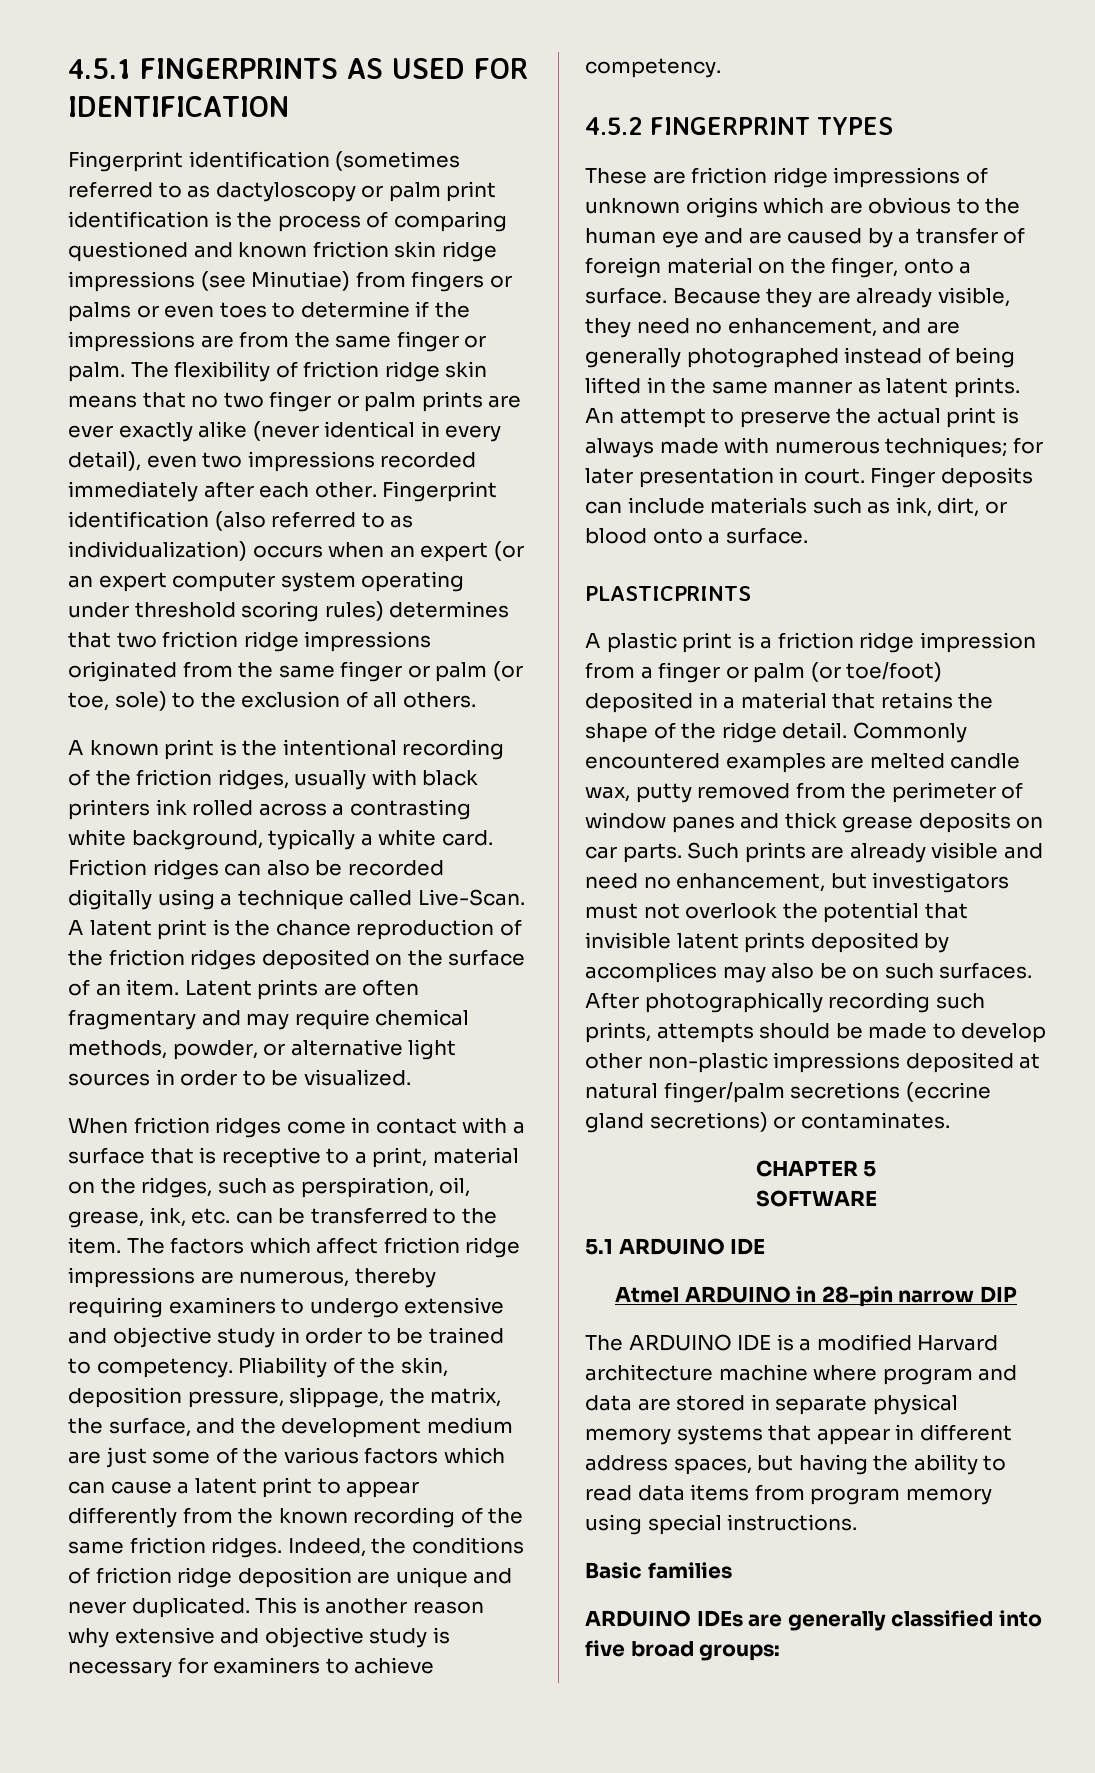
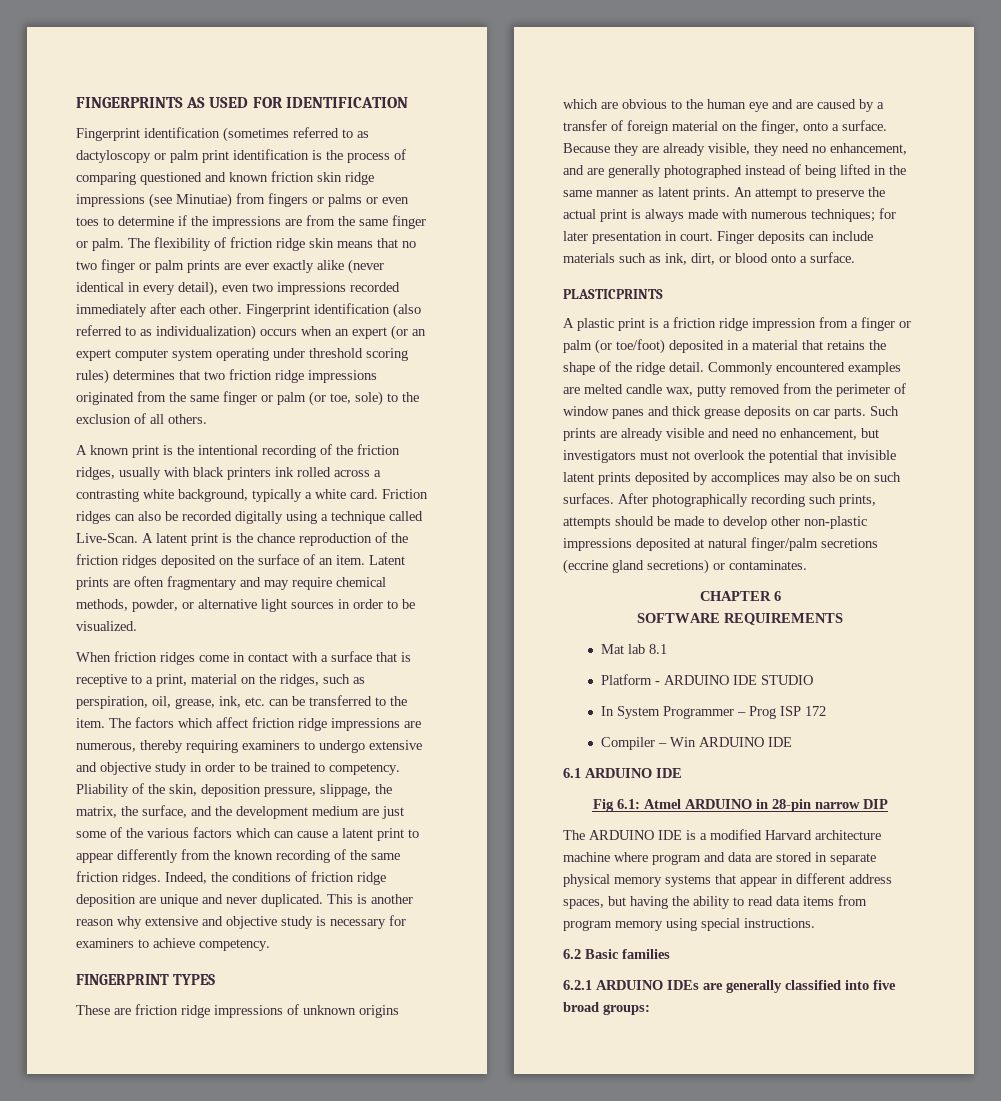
[68,58,131,79] 4.5.1 -> (76, 102) none
[585,117,643,135] 4.5.2 -> (270, 945) none
[863,1161,877,1177] 5 -> [773,591,781,601] 6
[585,1238,766,1255] // 5.1 ARDUINO IDE // -> [724,613,843,625] [600,644,667,654] [600,674,813,685] [600,706,826,719] [600,737,792,750] [563,768,682,778] [592,799,640,812] REQUIREMENTS // Mat lab 8.1 // Platform - ARDUINO IDE STUDIO // In System Programmer – Prog ISP 172 // Compiler – Win ARDUINO IDE // 6.1 ARDUINO IDE // Fig 6.1:
(858, 1522) none -> [563,949,581,959] 6.2
(732, 1570) none -> [563,980,592,990] 6.2.1

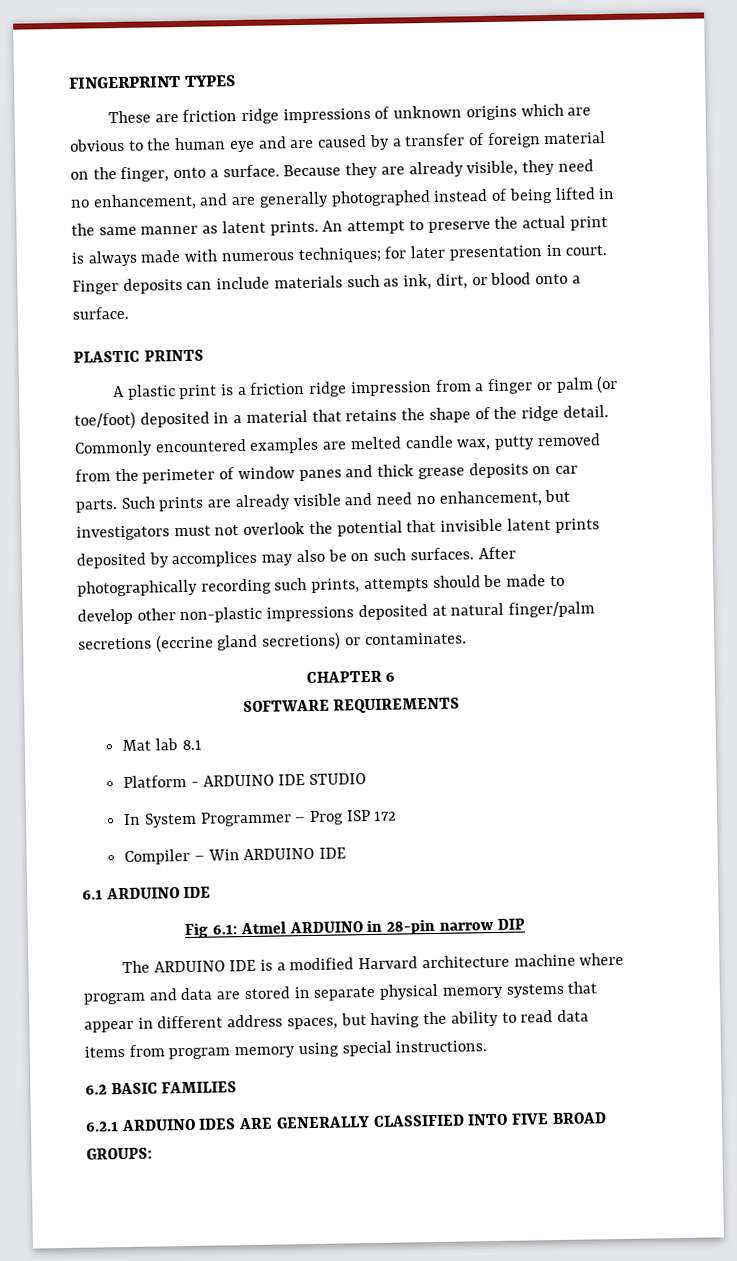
[76,97,408,108] [76,127,369,142] [76,149,406,163] [76,171,374,185] [76,193,409,208] [76,215,426,229] [76,237,416,251] [76,259,384,274] [76,281,400,296] [76,303,421,318] [76,325,426,340] [76,348,408,361] [76,369,377,384] [76,391,419,406] [76,413,207,424] [76,444,400,458] [76,467,381,480] [76,489,428,502] [76,511,423,524] [76,532,408,546] [76,554,405,568] [76,576,386,590] [76,599,415,612] [76,621,137,631] [76,651,411,665] [76,674,365,687] [76,695,407,709] [76,717,421,731] [76,740,422,753] [76,762,400,775] [76,783,392,797] [76,805,404,819] [76,827,419,841] [76,849,400,863] [76,871,386,885] [76,894,413,907] [76,915,406,929] [76,938,270,951] FINGERPRINTS AS USED FOR IDENTIFICATION // Fingerprint identification (sometimes referred to as dactyloscopy or palm print identification is the process of comparing questioned and known friction skin ridge impressions (see Minutiae) from fingers or palms or even toes to determine if the impressions are from the same finger or palm. The flexibility of friction ridge skin means that no two finger or palm prints are ever exactly alike (never identical in every detail), even two impressions recorded immediately after each other. Fingerprint identification (also referred to as individualization) occurs when an expert (or an expert computer system operating under threshold scoring rules) determines that two friction ridge impressions originated from the same finger or palm (or toe, sole) to the exclusion of all others. // A known print is the intentional recording of the friction ridges, usually with black printers ink rolled across a contrasting white background, typically a white card. Friction ridges can also be recorded digitally using a technique called Live-Scan. A latent print is the chance reproduction of the friction ridges deposited on the surface of an item. Latent prints are often fragmentary and may require chemical methods, powder, or alternative light sources in order to be visualized. // When friction ridges come in contact with a surface that is receptive to a print, material on the ridges, such as perspiration, oil, grease, ink, etc. can be transferred to the item. The factors which affect friction ridge impressions are numerous, thereby requiring examiners to undergo extensive and objective study in order to be trained to competency. Pliability of the skin, deposition pressure, slippage, the matrix, the surface, and the development medium are just some of the various factors which can cause a latent print to appear differently from the known recording of the same friction ridges. Indeed, the conditions of friction ridge deposition are unique and never duplicated. This is another reason why extensive and objective study is necessary for examiners to achieve competency. // -> (68, 82) none
[563,289,663,299] PLASTICPRINTS -> [73,349,204,363] PLASTIC PRINTS
[585,949,670,959] Basic families -> [110,1081,238,1095] BASIC FAMILIES
[667,980,896,993] [563,1002,650,1015] IDEs are generally classified into five broad groups: -> [198,1112,607,1130] [86,1147,152,1160] IDES ARE GENERALLY CLASSIFIED INTO FIVE BROAD GROUPS:

